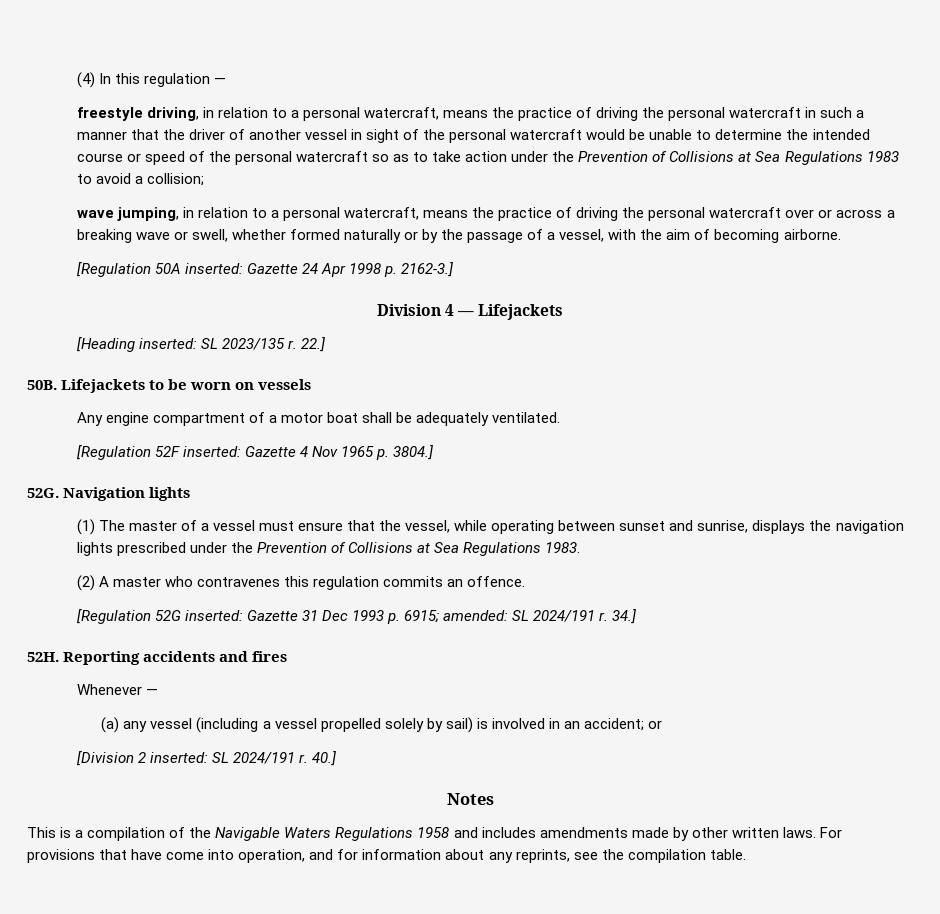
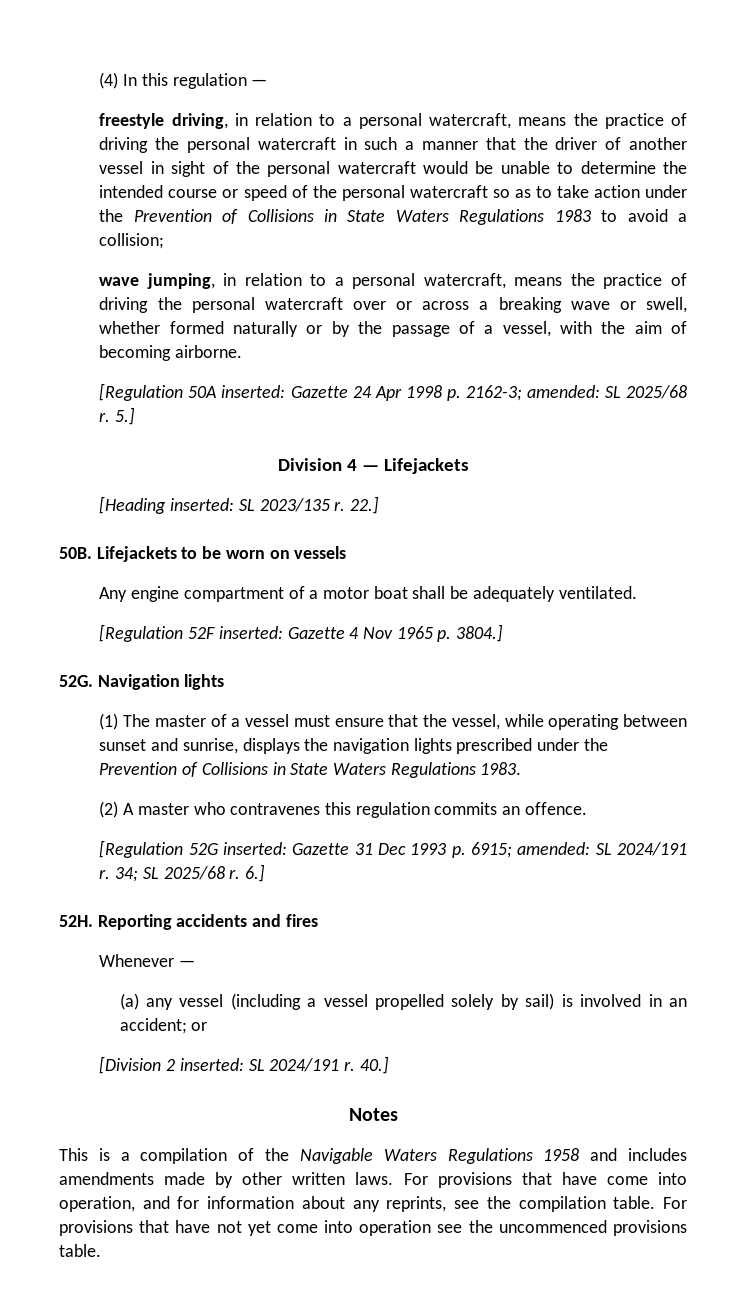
[738,151,781,162] at Sea -> [324,209,449,222] in State Waters
[400,262,453,277] 2162-3.] -> [465,385,687,401] [99,407,136,425] 2162-3; amended: SL 2025/68 r. 5.]
[416,542,459,553] at Sea -> [272,762,386,775] in State Waters
[612,609,637,624] 34.] -> [115,864,265,882] 34; SL 2025/68 r. 6.]
(746, 854) none -> [663,1197,688,1209] [59,1220,687,1236] [59,1244,101,1257] For provisions that have not yet come into operation see the uncommenced provisions table.

